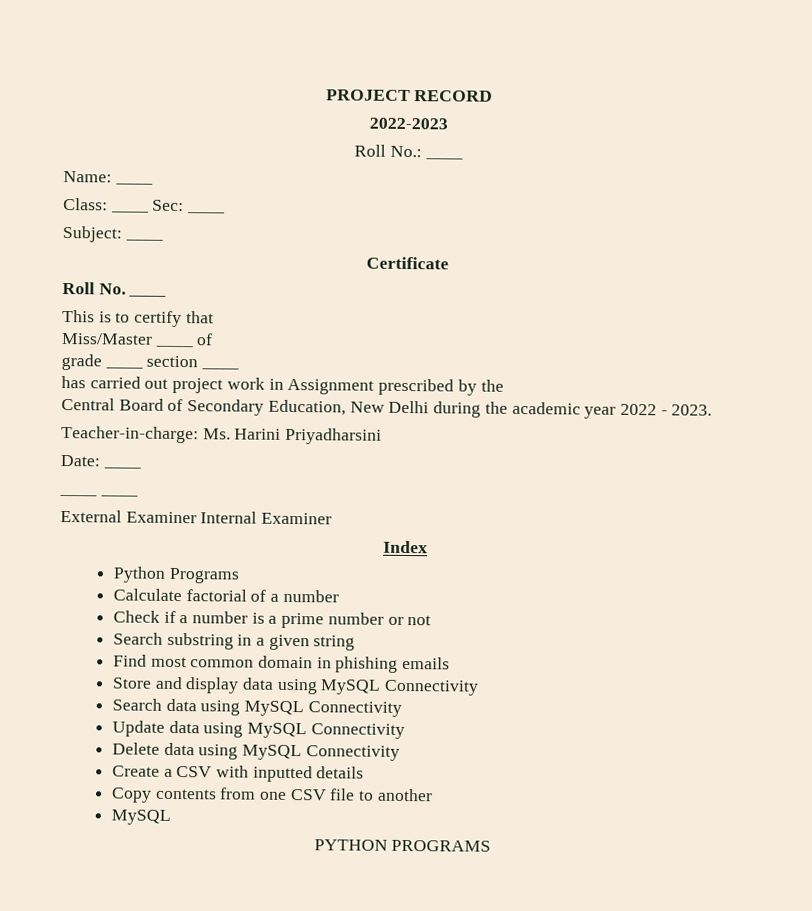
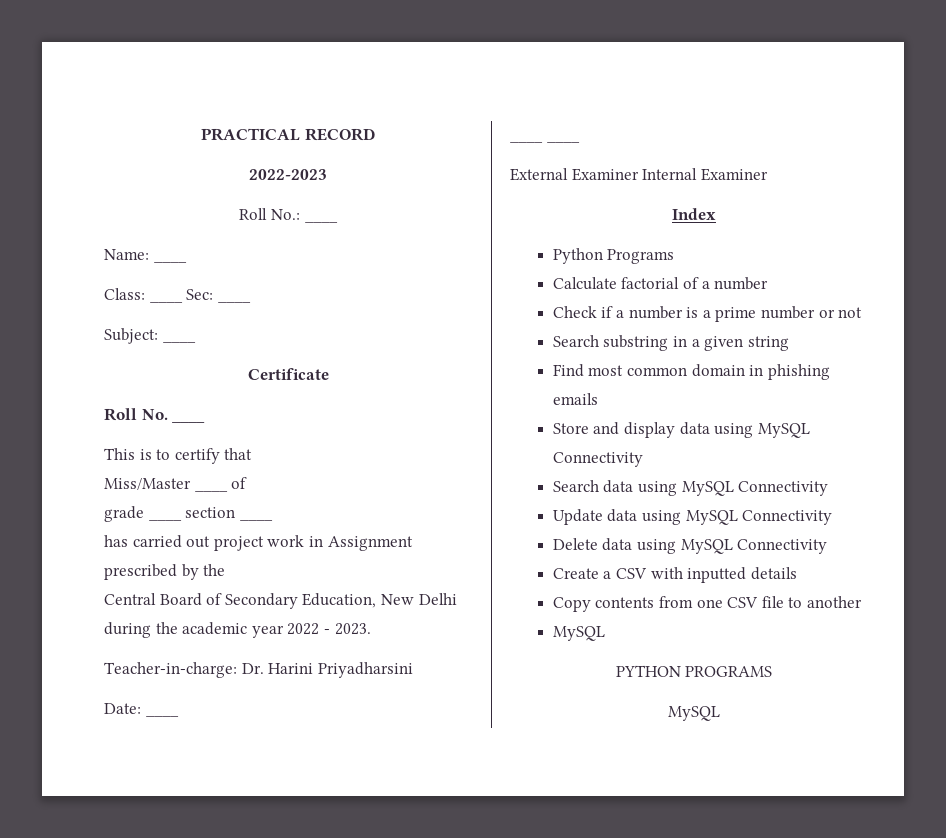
[325,89,411,102] PROJECT -> [201,128,301,141] PRACTICAL
[202,428,231,440] Ms. -> [241,663,264,674] Dr.
(492, 845) none -> [668,706,720,721] // MySQL

